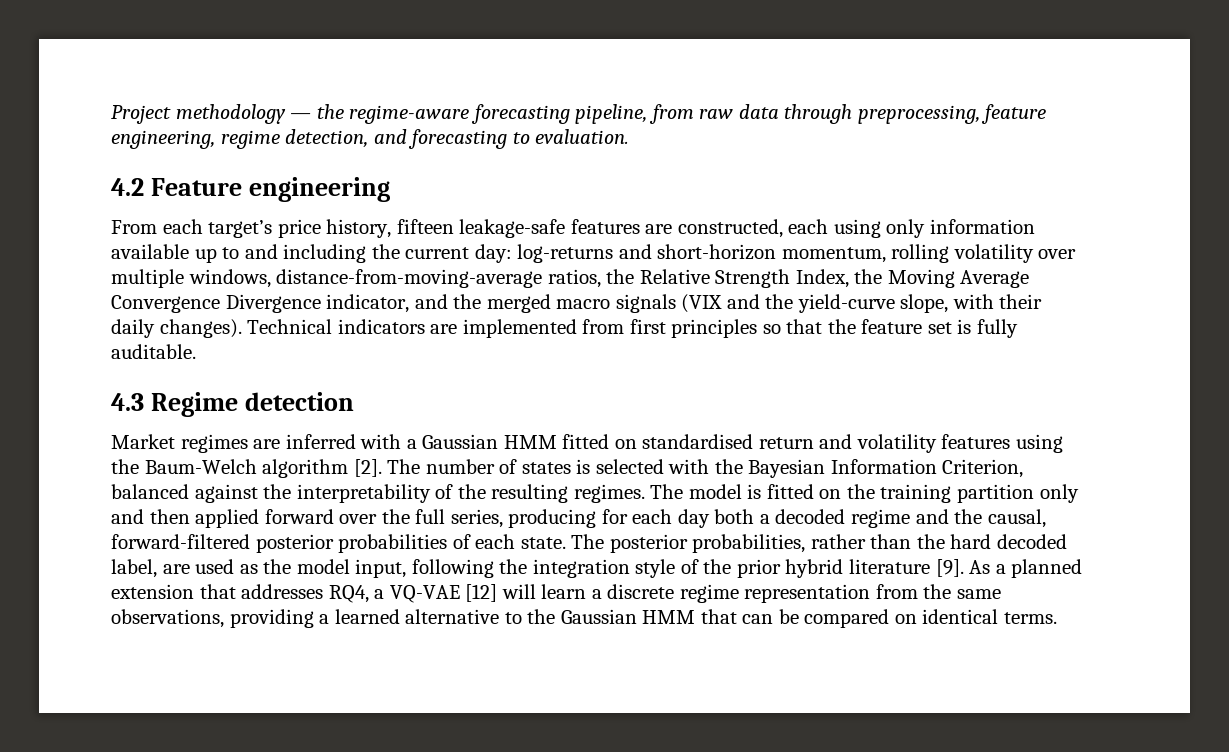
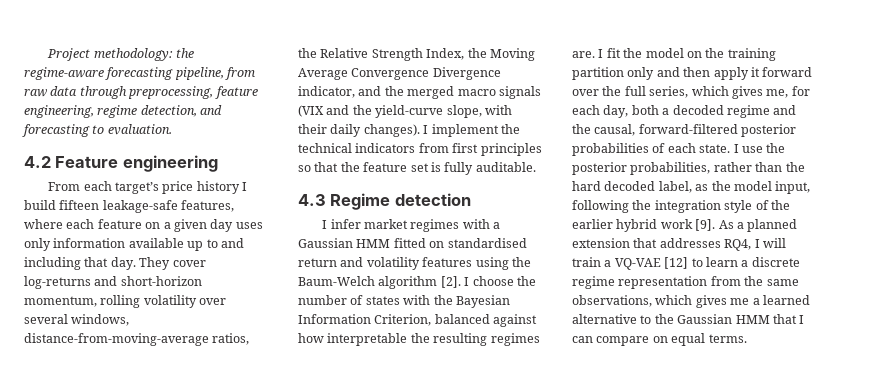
[175,104,312,124] methodology — -> [93,48,173,61] methodology:
[326,219,881,238] history, fifteen leakage-safe features are constructed, each using -> [196,181,248,194] [24,200,235,213] [24,219,263,232] history I build fifteen leakage-safe features, where each feature on a given day uses
[371,244,512,263] the current day: -> [84,257,206,270] that day. They cover
[111,269,184,288] multiple -> [24,314,68,324] several
[247,319,577,338] Technical indicators are implemented -> [423,124,520,137] [298,143,416,153] I implement the technical indicators
[111,434,356,453] Market regimes are inferred -> [322,219,460,232] I infer market regimes
[387,459,421,474] The -> [464,276,536,286] I choose the
[576,459,664,474] is selected -> (400, 300) none
[263,484,814,503] the interpretability of the resulting regimes. The model is fitted -> [298,333,540,346] [572,48,684,58] how interpretable the resulting regimes are. I fit the model
[195,509,260,528] applied -> [713,67,760,80] apply it
[508,509,597,528] producing -> [691,86,789,99] which gives me,
[677,509,710,528] day -> [603,105,629,118] day,
[571,534,605,549] The -> [733,143,786,153] I use the
[162,559,235,574] are used -> (692, 187) none
[736,559,931,578] prior hybrid literature -> [572,219,693,232] earlier hybrid work
(369, 594) none -> [754,238,786,248] [572,257,601,267] I will train
[501,584,536,599] will -> [691,258,703,267] to
[229,609,314,628] providing -> [655,295,750,308] which gives me
[742,609,999,628] can be compared on identical -> [799,315,805,324] [572,333,706,346] I can compare on equal

